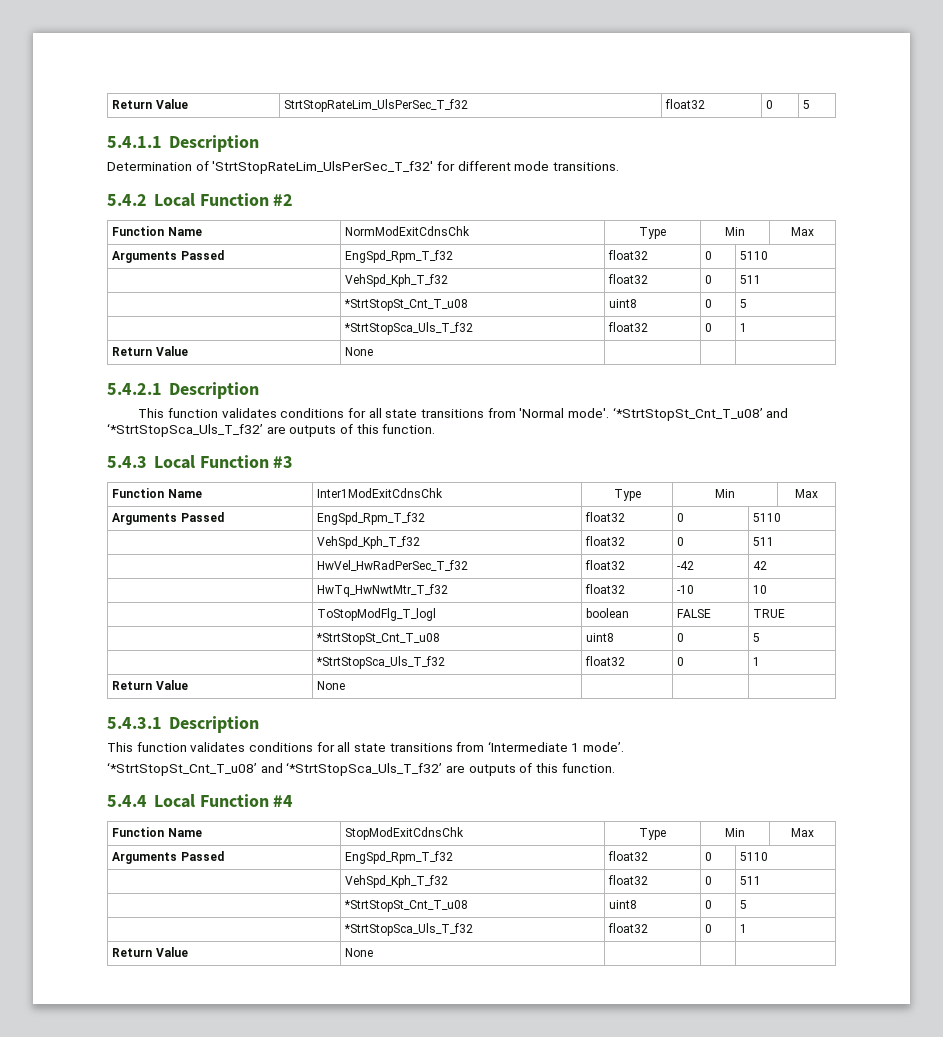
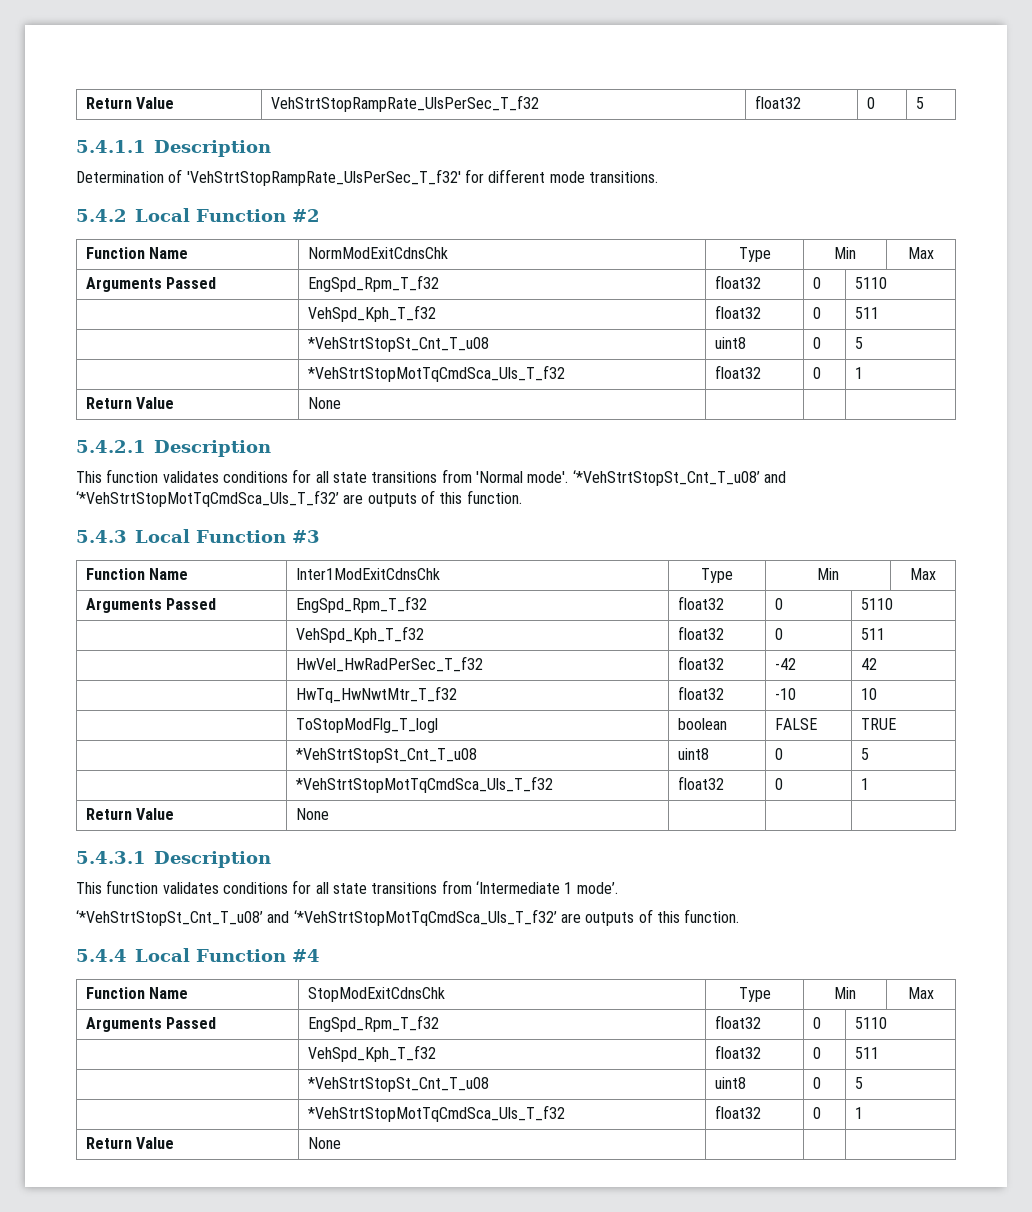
[112,99,188,109] [284,99,469,112] Return Value | StrtStopRateLim_UlsPerSec_T_f32 -> [85,97,175,109] [270,95,539,112] Return Value | VehStrtStopRampRate_UlsPerSec_T_f32
[212,161,434,174] 'StrtStopRateLim_UlsPerSec_T_f32' -> [186,169,461,186] 'VehStrtStopRampRate_UlsPerSec_T_f32'
[344,299,469,311] [609,299,638,308] [705,299,713,308] [740,299,748,308] [344,322,474,335] *StrtStopSt_Cnt_T_u08 | uint8 | 0 | 5 // | *StrtStopSca_Uls_T_f32 -> [307,337,489,352] [714,337,746,349] [812,337,821,349] [854,337,863,349] [307,365,565,382] *VehStrtStopSt_Cnt_T_u08 | uint8 | 0 | 5 // | *VehStrtStopMotTqCmdSca_Uls_T_f32
[612,407,789,421] [107,423,263,437] ‘*StrtStopSt_Cnt_T_u08’ and ‘*StrtStopSca_Uls_T_f32’ -> [572,470,786,486] [76,490,339,507] ‘*VehStrtStopSt_Cnt_T_u08’ and ‘*VehStrtStopMotTqCmdSca_Uls_T_f32’
[316,633,441,645] [586,633,615,642] [677,633,685,642] [753,633,761,642] [316,656,446,669] *StrtStopSt_Cnt_T_u08 | uint8 | 0 | 5 // | *StrtStopSca_Uls_T_f32 -> [295,748,477,763] [677,748,709,760] [774,748,783,760] [860,748,869,760] [295,776,553,793] *VehStrtStopSt_Cnt_T_u08 | uint8 | 0 | 5 // | *VehStrtStopMotTqCmdSca_Uls_T_f32
[107,762,443,776] ‘*StrtStopSt_Cnt_T_u08’ and ‘*StrtStopSca_Uls_T_f32’ -> [76,909,557,926] ‘*VehStrtStopSt_Cnt_T_u08’ and ‘*VehStrtStopMotTqCmdSca_Uls_T_f32’
[344,900,469,912] [609,900,638,909] [705,900,713,909] [740,900,748,909] [344,923,474,936] *StrtStopSt_Cnt_T_u08 | uint8 | 0 | 5 // | *StrtStopSca_Uls_T_f32 -> [307,1077,489,1092] [714,1077,746,1089] [812,1077,821,1089] [854,1077,863,1089] [307,1105,565,1122] *VehStrtStopSt_Cnt_T_u08 | uint8 | 0 | 5 // | *VehStrtStopMotTqCmdSca_Uls_T_f32

